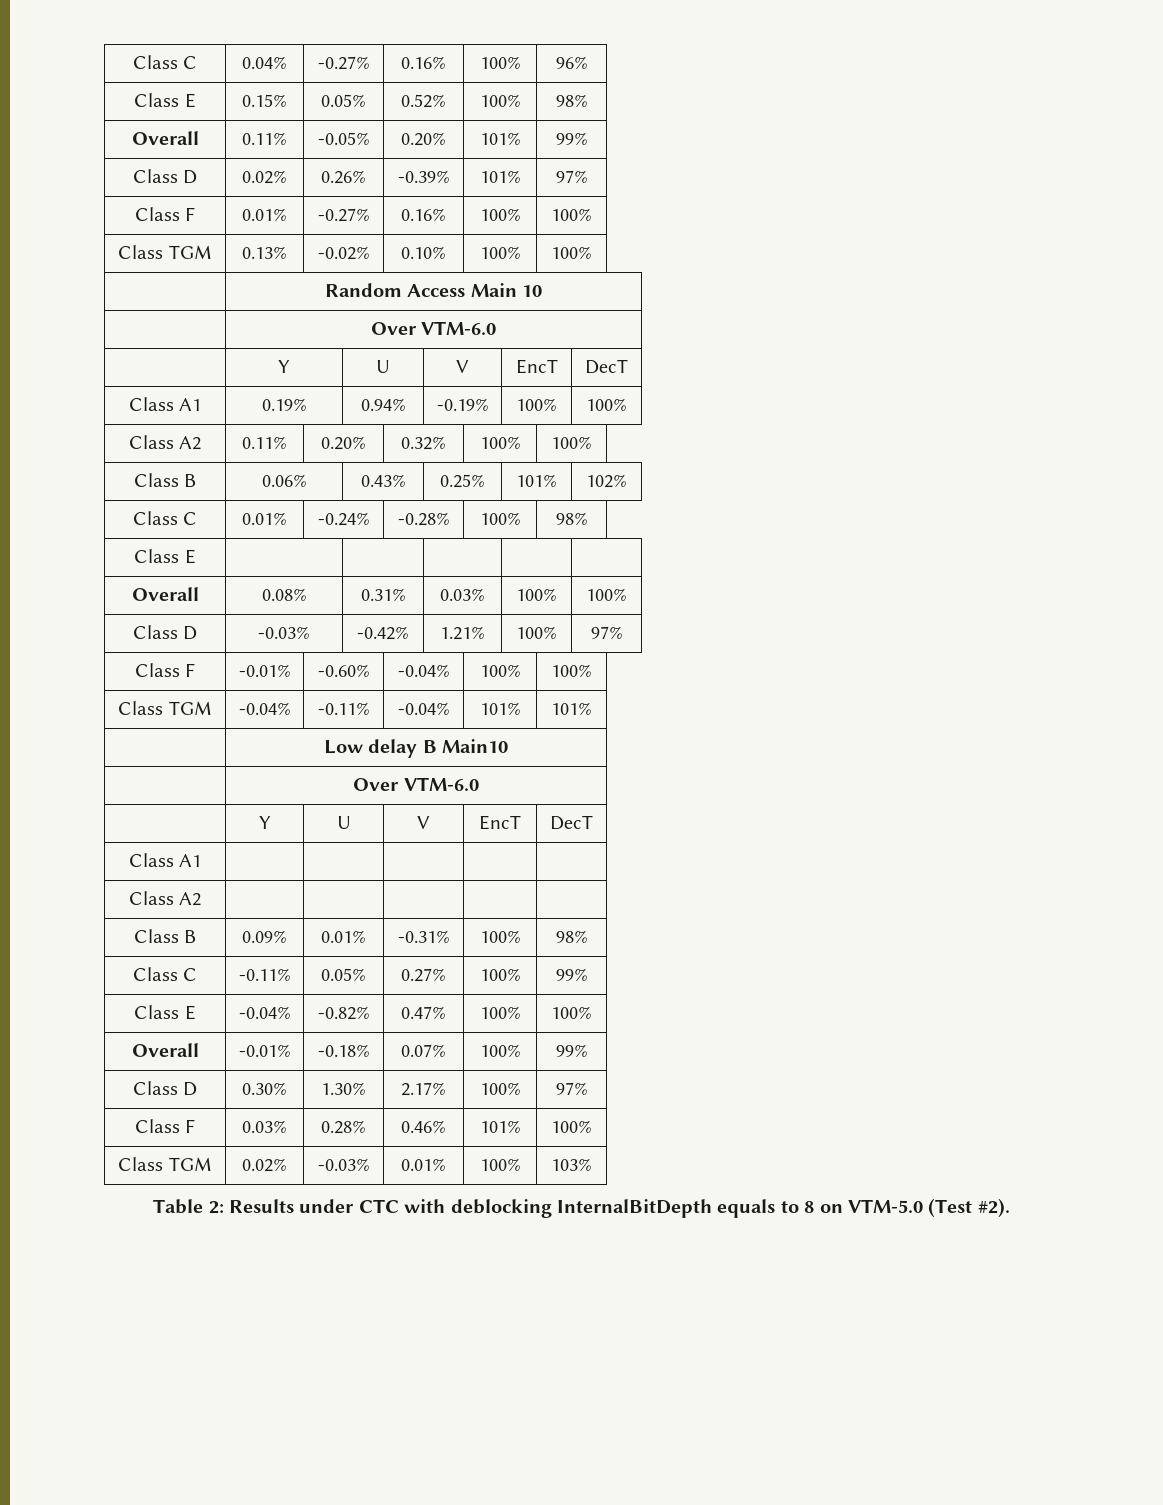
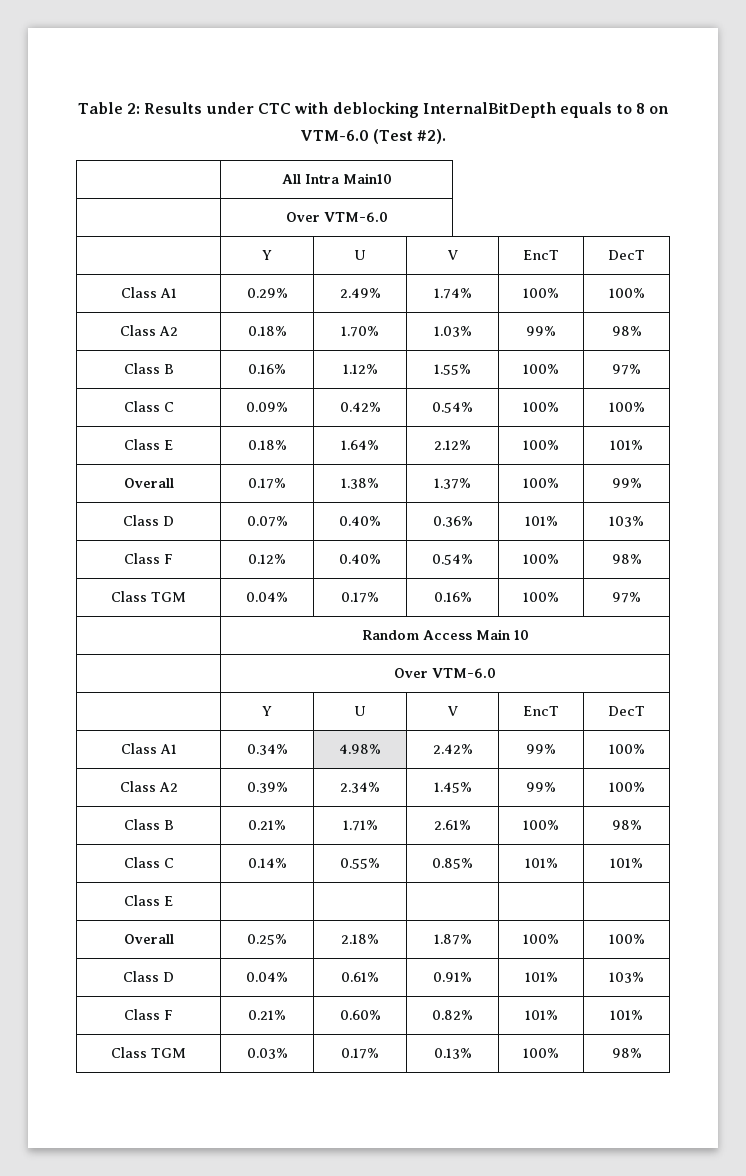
[132,55,198,69] [242,56,287,69] [317,56,370,70] [401,56,446,69] [479,56,521,69] [555,56,588,69] [134,93,196,108] [242,94,287,107] [321,94,366,107] [401,94,446,108] [479,94,521,107] [555,94,588,107] [131,131,199,145] [242,132,287,145] [317,132,370,145] [401,132,446,146] [479,132,521,145] [555,132,588,145] [132,169,198,184] [242,170,287,184] [321,170,366,184] [397,170,450,183] [479,170,521,183] [555,170,588,183] [134,207,196,221] [242,208,287,221] [317,208,370,222] [401,208,446,221] [479,208,521,221] [551,208,592,221] [118,245,212,259] [242,246,287,259] [317,246,370,260] [401,246,446,259] [479,246,521,259] [551,246,592,259] Class C | 0.04% | -0.27% | 0.16% | 100% | 96% // Class E | 0.15% | 0.05% | 0.52% | 100% | 98% // Overall | 0.11% | -0.05% | 0.20% | 101% | 99% // Class D | 0.02% | 0.26% | -0.39% | 101% | 97% // Class F | 0.01% | -0.27% | 0.16% | 100% | 100% // Class TGM | 0.13% | -0.02% | 0.10% | 100% | 100% -> [77,102,670,118] [299,129,447,144] [281,173,392,184] [285,212,388,222] [262,250,272,260] [354,250,366,260] [446,250,458,260] [523,250,559,260] [608,250,645,260] [120,287,177,298] [246,288,288,298] [339,288,381,298] [433,288,472,299] [523,288,559,298] [608,288,645,298] [119,325,178,336] [247,326,287,336] [341,326,379,337] [433,326,472,337] [526,326,556,336] [611,326,642,336] [123,363,174,374] [248,364,286,374] [342,364,378,374] [434,364,471,375] [523,364,559,374] [612,364,641,375] [123,401,174,412] [246,402,288,412] [339,402,381,412] [432,402,473,413] [523,402,559,412] [608,402,645,412] [124,439,173,450] [247,440,287,450] [341,440,379,450] [434,440,471,450] [523,440,559,450] [610,440,643,450] [123,478,174,488] [248,478,286,489] [341,478,379,489] [434,478,471,489] [523,478,559,488] [611,478,642,488] [123,515,174,526] [246,516,288,527] [339,516,381,526] [432,516,473,527] [524,516,558,526] [609,516,644,527] [124,553,173,564] [248,554,286,564] [339,554,381,564] [432,554,473,565] [523,554,559,564] [611,554,642,564] [111,591,186,602] [246,592,288,602] [341,592,379,603] [433,592,472,602] [523,592,559,602] [612,592,641,603] Table 2: Results under CTC with deblocking InternalBitDepth equals to 8 on VTM-6.0 (Test #2). // | All Intra Main10 // | Over VTM-6.0 // | Y | U | V | EncT | DecT // Class A1 | 0.29% | 2.49% | 1.74% | 100% | 100% // Class A2 | 0.18% | 1.70% | 1.03% | 99% | 98% // Class B | 0.16% | 1.12% | 1.55% | 100% | 97% // Class C | 0.09% | 0.42% | 0.54% | 100% | 100% // Class E | 0.18% | 1.64% | 2.12% | 100% | 101% // Overall | 0.17% | 1.38% | 1.37% | 100% | 99% // Class D | 0.07% | 0.40% | 0.36% | 101% | 103% // Class F | 0.12% | 0.40% | 0.54% | 100% | 98% // Class TGM | 0.04% | 0.17% | 0.16% | 100% | 97%
[261,398,307,411] [360,398,406,411] [436,398,489,411] [516,398,557,411] [586,398,627,411] [128,435,202,450] [242,436,287,449] [321,436,366,450] [401,436,446,450] [479,436,521,449] 0.19% | 0.94% | -0.19% | 100% | 100% // Class A2 | 0.11% | 0.20% | 0.32% | 100% -> [246,744,288,755] [339,744,381,754] [432,744,473,754] [526,744,556,754] [608,744,645,754] [119,781,178,792] [246,782,288,793] [340,782,380,793] [433,782,472,793] [526,782,556,792] 0.34% | 4.98% | 2.42% | 99% | 100% // Class A2 | 0.39% | 2.34% | 1.45% | 99%
[261,474,307,487] [360,474,406,487] [440,474,485,488] [516,474,557,487] [586,474,627,488] [132,511,198,525] [242,512,287,525] [317,512,370,526] [397,512,450,526] [479,512,521,525] [555,512,588,525] 0.06% | 0.43% | 0.25% | 101% | 102% // Class C | 0.01% | -0.24% | -0.28% | 100% | 98% -> [248,820,286,830] [342,820,378,831] [434,820,471,830] [523,820,559,830] [611,820,642,830] [123,857,174,868] [247,858,287,868] [340,858,380,869] [432,858,473,869] [524,858,558,868] [610,858,643,868] 0.21% | 1.71% | 2.61% | 100% | 98% // Class C | 0.14% | 0.55% | 0.85% | 101% | 101%
[261,588,307,601] [360,588,406,601] [440,588,485,601] 0.08% | 0.31% | 0.03% -> [247,934,287,945] [341,934,379,944] [433,934,472,945] 0.25% | 2.18% | 1.87%
[258,626,310,639] [357,626,409,640] [440,626,485,640] [516,626,557,639] [590,626,623,639] [134,663,196,677] [238,664,291,677] [317,664,370,677] [397,664,450,677] [479,664,521,677] [551,664,592,677] [118,701,212,715] [238,702,291,715] [317,702,370,715] [397,702,450,715] [479,702,521,715] [551,702,592,715] [323,739,509,758] [353,777,479,791] [258,816,271,829] [336,816,351,829] [417,816,430,829] [479,815,521,830] [550,815,593,830] [128,853,202,867] [128,891,202,906] [133,929,197,943] [242,930,287,943] [321,930,366,943] [397,930,450,943] [479,930,521,943] [555,930,588,943] [132,967,198,981] [238,968,291,981] [321,968,366,981] [401,968,446,982] [479,968,521,981] [555,968,588,981] [134,1005,196,1020] [238,1006,291,1019] [317,1006,370,1020] [401,1006,446,1019] [479,1006,521,1019] [551,1006,592,1019] [131,1043,199,1057] [238,1044,291,1057] [317,1044,370,1057] [401,1044,446,1057] [479,1044,521,1057] [555,1044,588,1057] [132,1081,198,1096] [242,1082,287,1095] [321,1082,366,1095] [401,1082,446,1096] [479,1082,521,1095] [555,1082,588,1095] [134,1119,196,1133] [242,1120,287,1133] [321,1120,366,1134] [401,1120,446,1133] [479,1120,521,1133] [551,1120,592,1133] [118,1157,212,1171] [242,1158,287,1172] [317,1158,370,1171] [401,1158,446,1171] [479,1158,521,1171] [551,1158,592,1171] [153,1198,1010,1218] -0.03% | -0.42% | 1.21% | 100% | 97% // Class F | -0.01% | -0.60% | -0.04% | 100% | 100% // Class TGM | -0.04% | -0.11% | -0.04% | 101% | 101% // | Low delay B Main10 // | Over VTM-6.0 // | Y | U | V | EncT | DecT // Class A1 | | | | | // Class A2 | | | | | // Class B | 0.09% | 0.01% | -0.31% | 100% | 98% // Class C | -0.11% | 0.05% | 0.27% | 100% | 99% // Class E | -0.04% | -0.82% | 0.47% | 100% | 100% // Overall | -0.01% | -0.18% | 0.07% | 100% | 99% // Class D | 0.30% | 1.30% | 2.17% | 100% | 97% // Class F | 0.03% | 0.28% | 0.46% | 101% | 100% // Class TGM | 0.02% | -0.03% | 0.01% | 100% | 103% // Table 2: Results under CTC with deblocking InternalBitDepth equals to 8 on VTM-5.0 (Test #2). -> [246,972,288,982] [341,972,379,982] [433,972,472,982] [524,972,558,982] [609,972,644,983] [124,1009,173,1020] [248,1010,286,1020] [339,1010,381,1020] [432,1010,473,1020] [524,1010,558,1020] [610,1010,643,1020] [111,1047,186,1058] [246,1048,288,1059] [341,1048,379,1059] [433,1048,472,1059] [523,1048,559,1058] [611,1048,642,1058] 0.04% | 0.61% | 0.91% | 101% | 103% // Class F | 0.21% | 0.60% | 0.82% | 101% | 101% // Class TGM | 0.03% | 0.17% | 0.13% | 100% | 98%

